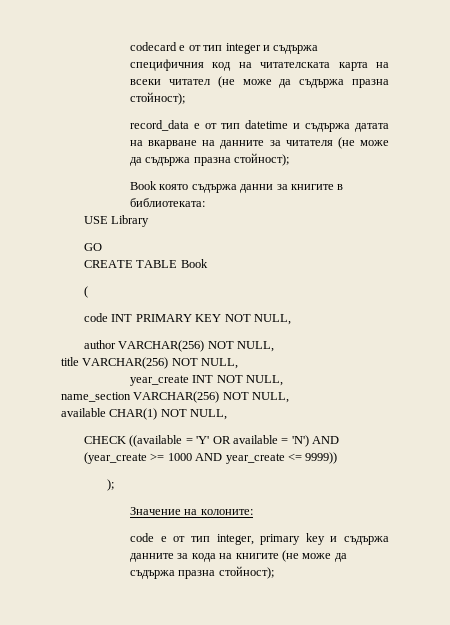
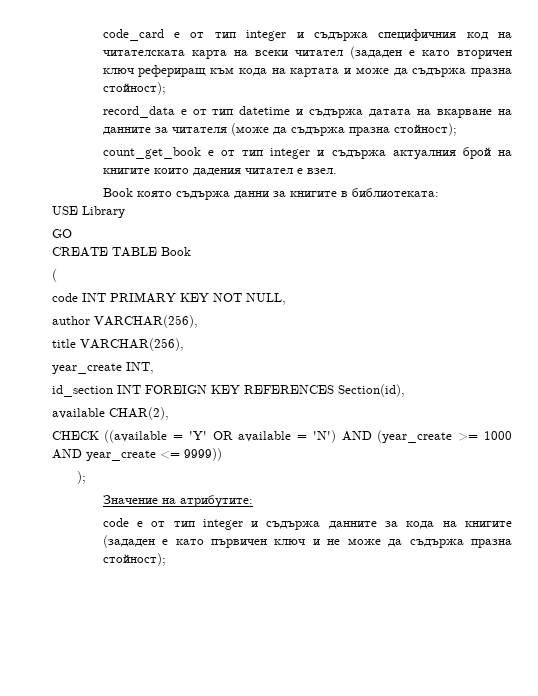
[130,42,178,51] codecard -> [102,29,164,41] code_card
[217,76,235,88] (не -> [349,46,512,59] [102,65,352,77] (зададен е като вторичен ключ рефериращ към кода на картата и
[337,137,389,149] [130,153,290,166] (не може да съдържа празна стойност); -> [230,123,457,136] [102,147,513,160] [102,168,337,176] (може да съдържа празна стойност); // count_get_book е от тип integer и съдържа актуалния брой на книгите които дадения читател е взел.
[118,340,275,352] [61,357,239,369] [130,375,284,386] [61,391,290,403] [61,408,228,420] VARCHAR(256) NOT NULL, // title VARCHAR(256) NOT NULL, // year_create INT NOT NULL, // name_section VARCHAR(256) NOT NULL, // available CHAR(1) NOT NULL, -> [93,315,198,328] [51,338,184,351] [51,362,154,374] [51,384,405,397] [51,407,169,420] VARCHAR(256), // title VARCHAR(256), // year_create INT, // id_section INT FOREIGN KEY REFERENCES Section(id), // available CHAR(2),
[200,509,253,515] колоните: -> [179,495,253,508] атрибутите:
[216,533,325,545] integer, primary key -> [202,519,243,530] integer
[281,550,299,562] (не -> [102,535,341,548] (зададен е като първичен ключ и не

